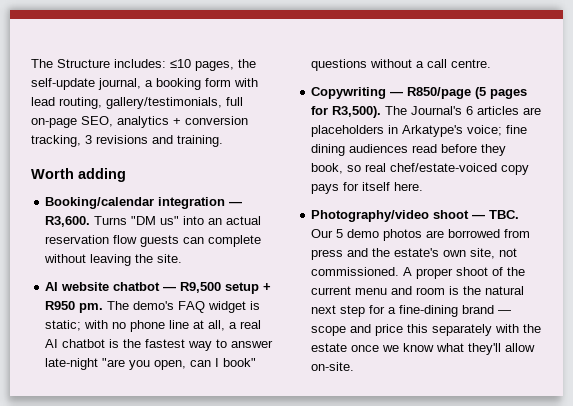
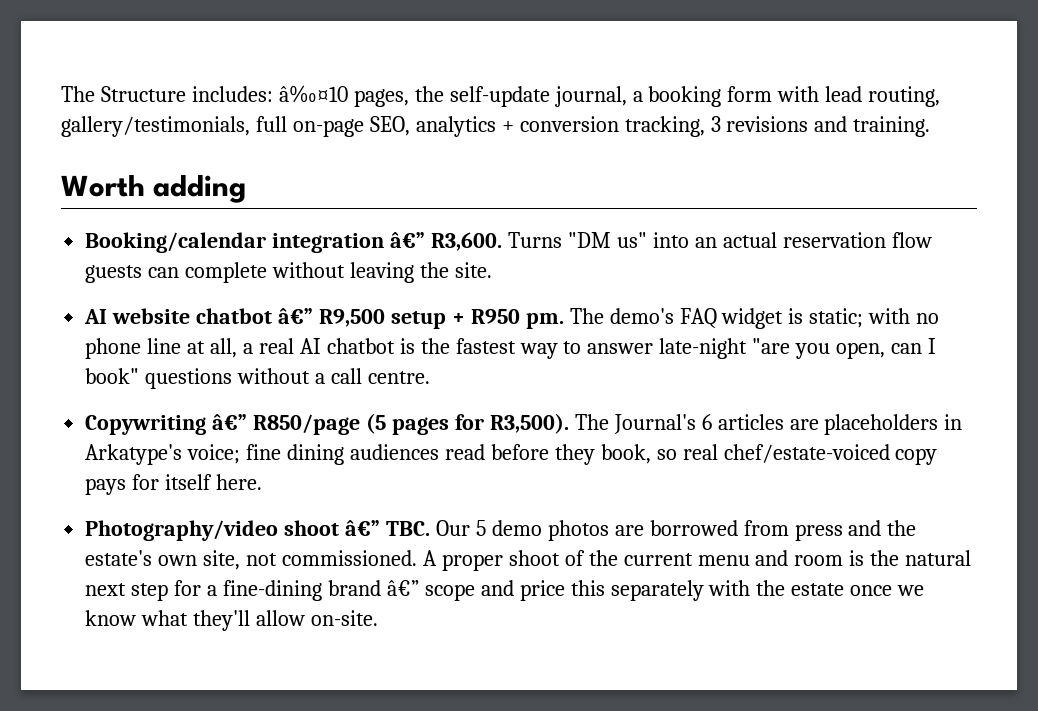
[170,59,191,68] ≤10 -> [278,85,348,103] â‰¤10
[229,201,243,206] — -> [390,232,426,248] â€”
[163,286,177,291] — -> [278,308,314,324] â€”
[390,91,404,96] — -> [212,414,248,430] â€”
[472,214,486,219] — -> [345,520,381,536] â€”
[498,310,512,314] — -> [386,580,419,596] â€”

